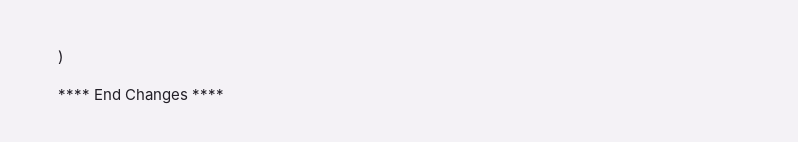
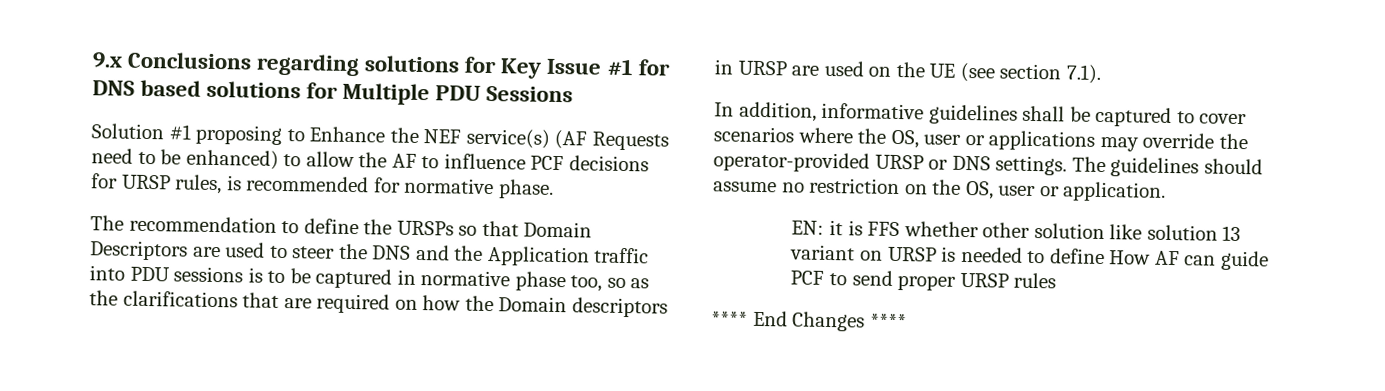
[58,50,63,64] ) -> [92,51,670,79] [92,79,574,106] [91,123,669,151] [91,148,649,172] [91,173,554,199] [90,215,593,238] [90,240,650,267] [89,265,650,292] [89,290,668,318] [714,59,1101,84] [714,101,1248,128] [713,126,1248,152] [713,151,1263,178] [713,177,1167,202] [791,220,1242,242] [790,244,1269,271] [790,270,1057,291] 9.x Conclusions regarding solutions for Key Issue #1 for DNS based solutions for Multiple PDU Sessions // Solution #1 proposing to Enhance the NEF service(s) (AF Requests need to be enhanced) to allow the AF to influence PCF decisions for URSP rules, is recommended for normative phase. // The recommendation to define the URSPs so that Domain Descriptors are used to steer the DNS and the Application traffic into PDU sessions is to be captured in normative phase too, so as the clarifications that are required on how the Domain descriptors in URSP are used on the UE (see section 7.1). // In addition, informative guidelines shall be captured to cover scenarios where the OS, user or applications may override the operator-provided URSP or DNS settings. The guidelines should assume no restriction on the OS, user or application. // EN: it is FFS whether other solution like solution 13 variant on URSP is needed to define How AF can guide PCF to send proper URSP rules

